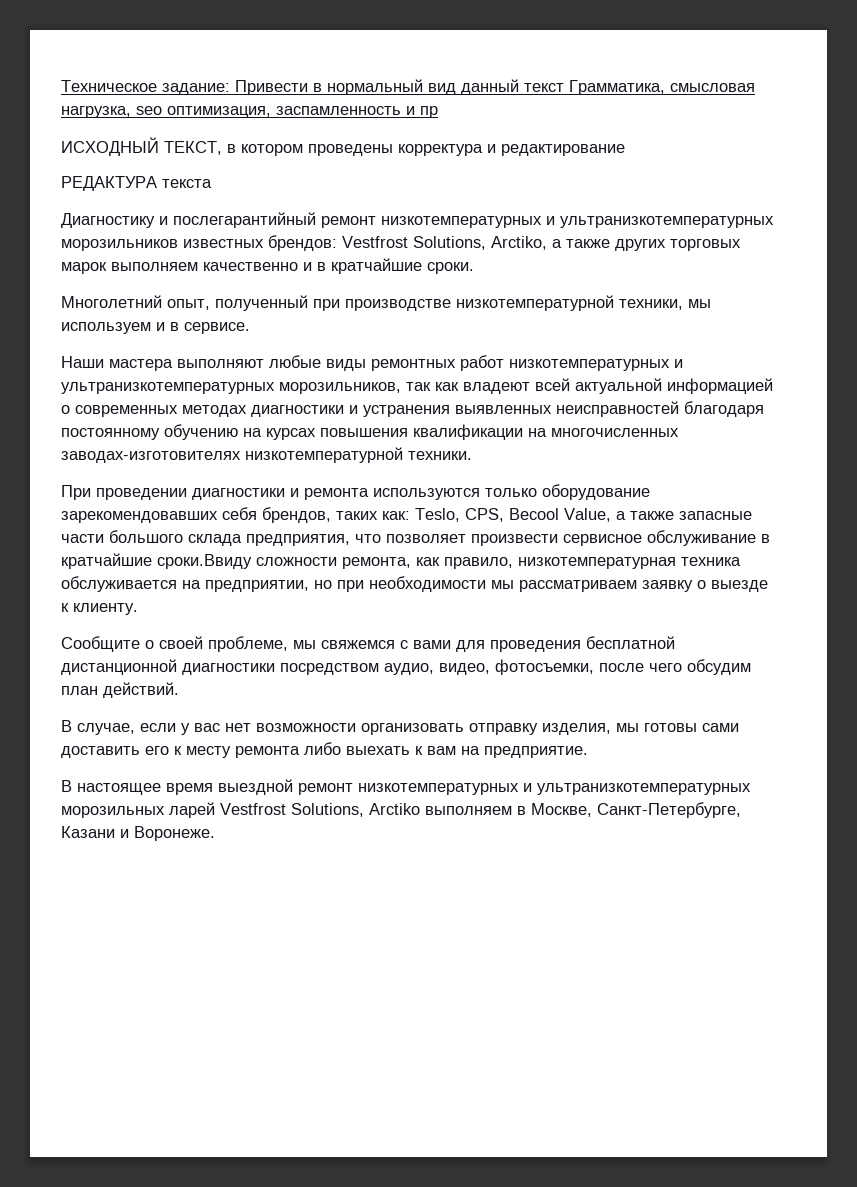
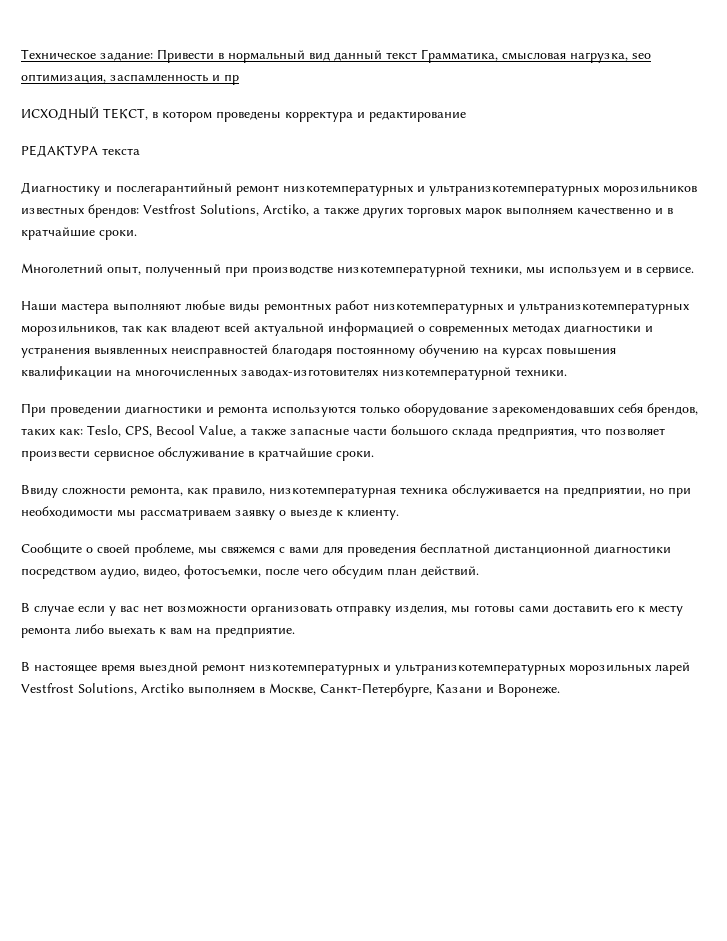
[157,554,252,569] сроки.Ввиду -> [336,451,374,461] [21,485,58,498] сроки. // Ввиду
[77,723,135,735] случае, -> [34,605,74,616] случае

